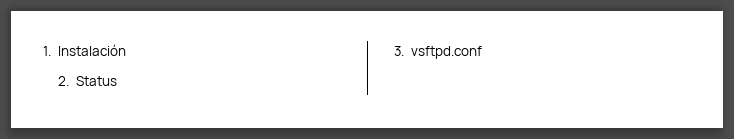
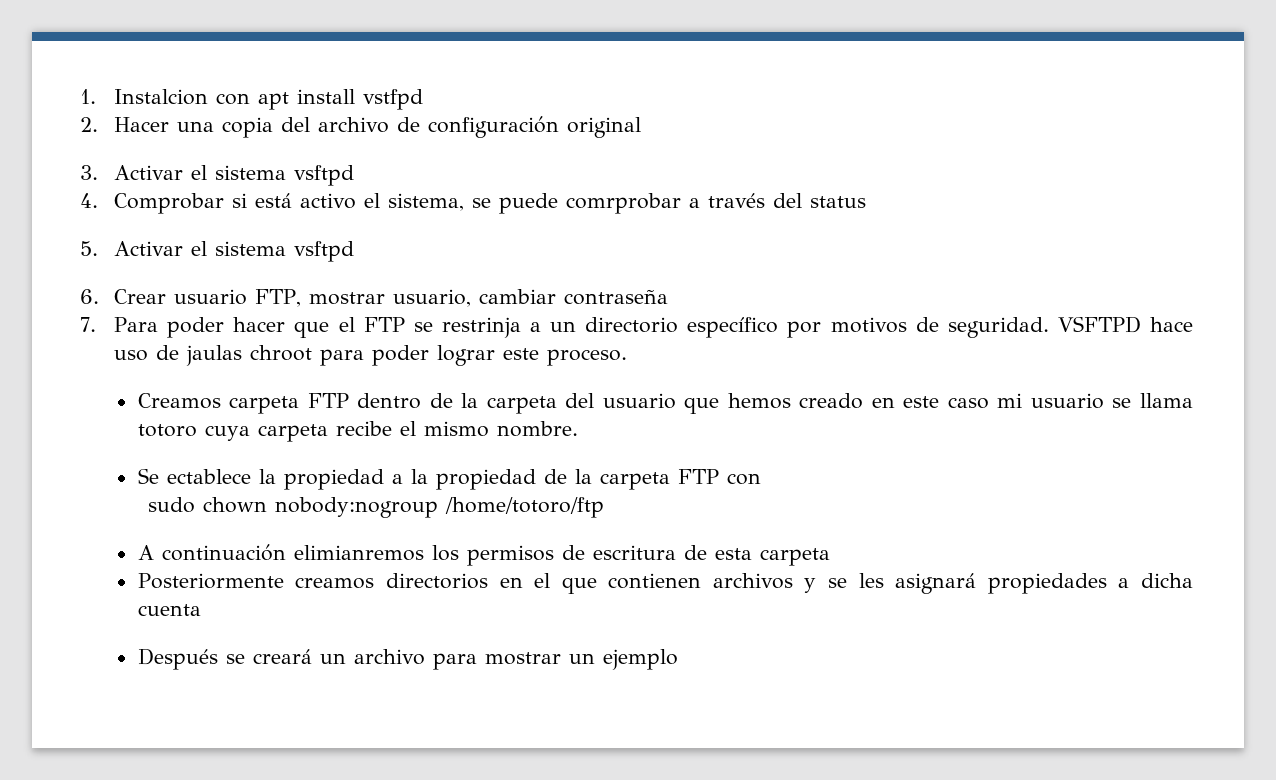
[58,44,127,56] [58,76,118,86] [394,46,483,59] Instalación // 2. Status // 3. vsftpd.conf -> [114,89,424,110] [80,116,642,138] [80,165,355,186] [80,193,867,214] [80,241,355,262] [80,289,669,307] [80,316,1193,338] [114,345,628,366] [137,393,1193,414] [137,421,578,442] [137,468,761,490] [148,497,605,518] [137,544,830,566] [137,573,1193,594] [137,604,201,616] [137,648,678,670] Instalcion con apt install vstfpd // 2. Hacer una copia del archivo de configuración original // 3. Activar el sistema vsftpd // 4. Comprobar si está activo el sistema, se puede comrprobar a través del status // 5. Activar el sistema vsftpd // 6. Crear usuario FTP, mostrar usuario, cambiar contraseña // 7. Para poder hacer que el FTP se restrinja a un directorio específico por motivos de seguridad. VSFTPD hace uso de jaulas chroot para poder lograr este proceso. // Creamos carpeta FTP dentro de la carpeta del usuario que hemos creado en este caso mi usuario se llama totoro cuya carpeta recibe el mismo nombre. // Se ectablece la propiedad a la propiedad de la carpeta FTP con // sudo chown nobody:nogroup /home/totoro/ftp // A continuación elimianremos los permisos de escritura de esta carpeta // Posteriormente creamos directorios en el que contienen archivos y se les asignará propiedades a dicha cuenta // Después se creará un archivo para mostrar un ejemplo

